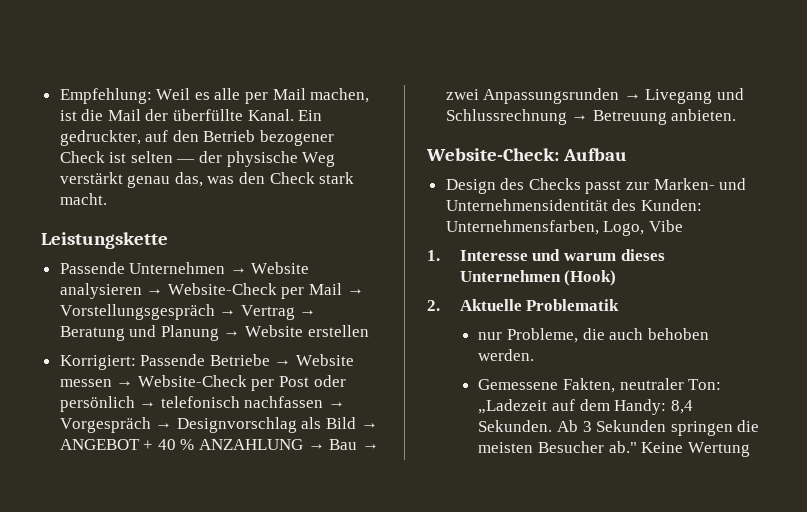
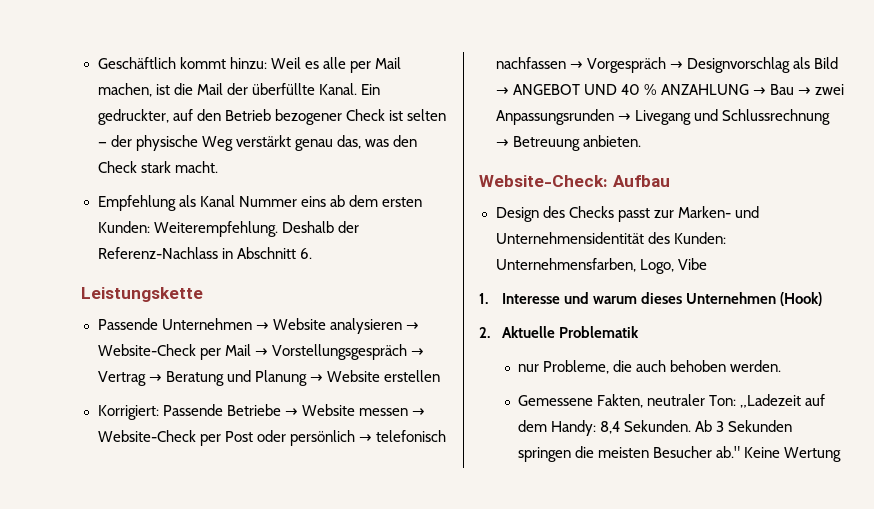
[59,88,152,104] Empfehlung: -> [97,57,267,69] Geschäftlich kommt hinzu:
(107, 199) none -> [97,195,422,211] [97,221,359,237] [97,247,312,259] // Empfehlung als Kanal Nummer eins ab dem ersten Kunden: Weiterempfehlung. Deshalb der Referenz-Nachlass in Abschnitt 6.
[143,440,154,450] + -> [583,84,617,95] UND

